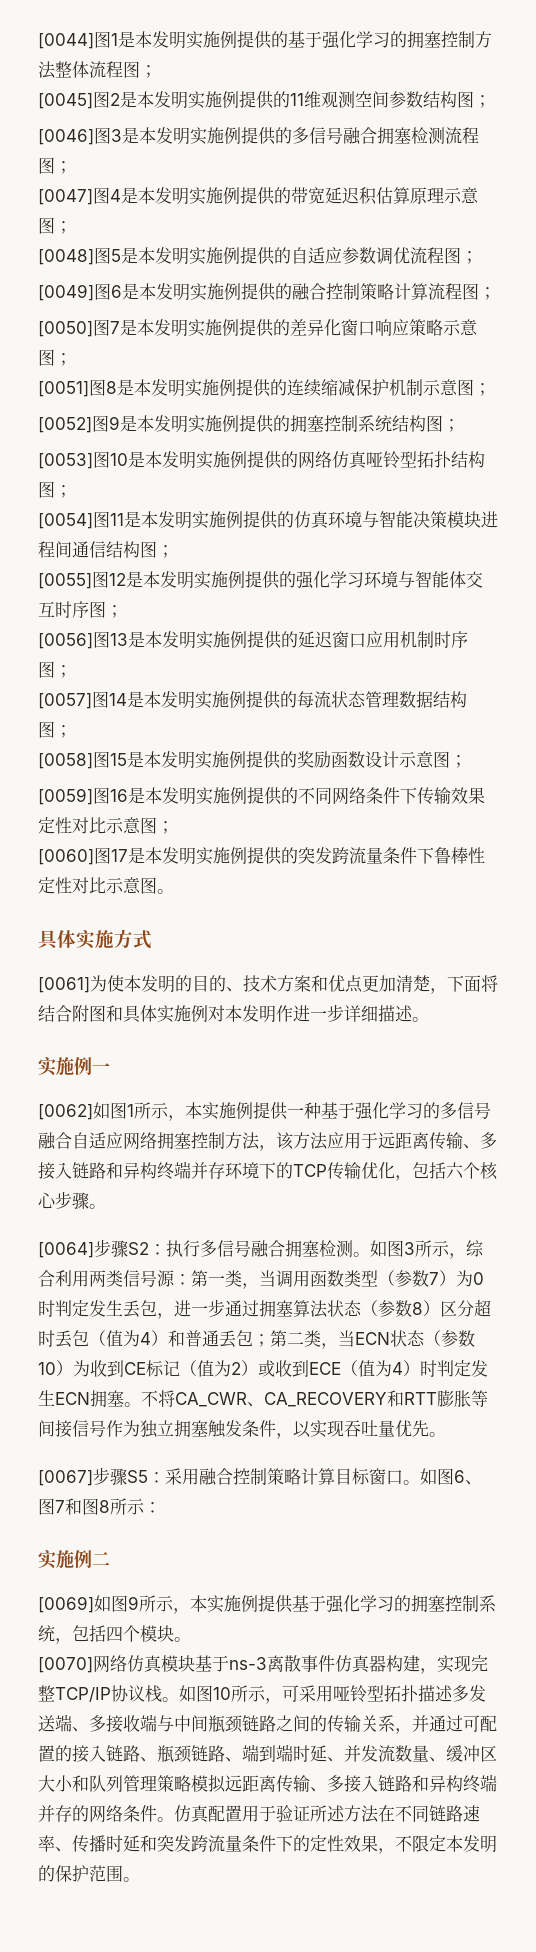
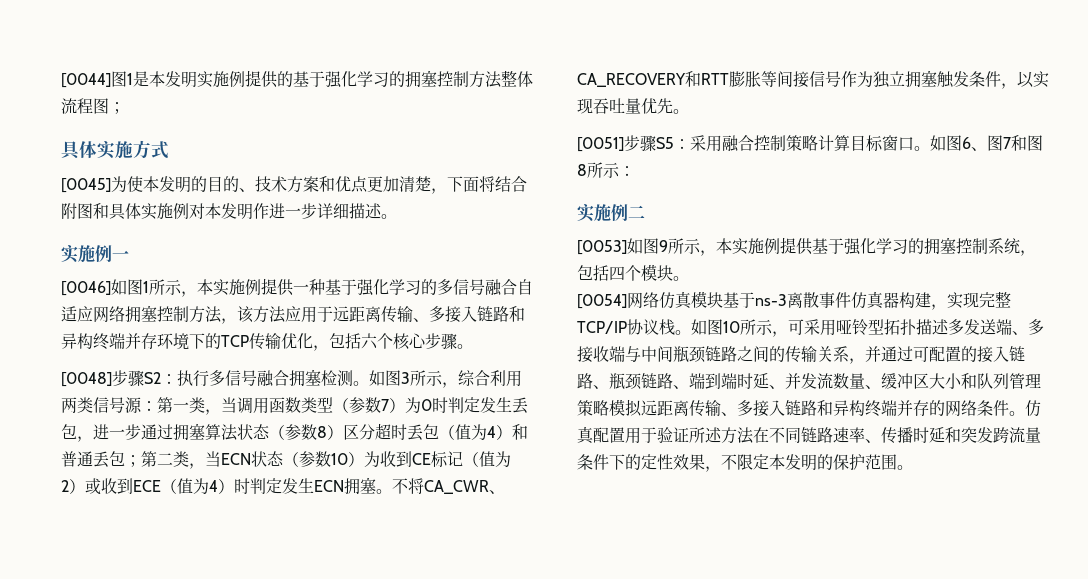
[38,91,491,109] [38,127,479,145] [38,157,72,174] [38,187,479,205] [38,217,72,234] [38,247,478,265] [38,283,496,301] [38,319,478,337] [38,349,72,366] [38,379,491,397] [38,415,460,433] [38,451,485,469] [38,481,72,498] [38,511,498,529] [38,541,174,558] [38,571,483,589] [38,601,123,618] [38,631,468,649] [38,661,72,678] [38,691,467,709] [38,721,72,738] [38,751,467,769] [38,787,485,805] [38,817,174,834] [38,847,485,865] [38,877,174,894] // [0045]图2是本发明实施例提供的11维观测空间参数结构图； // [0046]图3是本发明实施例提供的多信号融合拥塞检测流程图； // [0047]图4是本发明实施例提供的带宽延迟积估算原理示意图； // [0048]图5是本发明实施例提供的自适应参数调优流程图； // [0049]图6是本发明实施例提供的融合控制策略计算流程图； // [0050]图7是本发明实施例提供的差异化窗口响应策略示意图； // [0051]图8是本发明实施例提供的连续缩减保护机制示意图； // [0052]图9是本发明实施例提供的拥塞控制系统结构图； // [0053]图10是本发明实施例提供的网络仿真哑铃型拓扑结构图； // [0054]图11是本发明实施例提供的仿真环境与智能决策模块进程间通信结构图； // [0055]图12是本发明实施例提供的强化学习环境与智能体交互时序图； // [0056]图13是本发明实施例提供的延迟窗口应用机制时序图； // [0057]图14是本发明实施例提供的每流状态管理数据结构图； // [0058]图15是本发明实施例提供的奖励函数设计示意图； // [0059]图16是本发明实施例提供的不同网络条件下传输效果定性对比示意图； // [0060]图17是本发明实施例提供的突发跨流量条件下鲁棒性定性对比示意图。 -> (125, 108) none
[38,977,90,993] [0061] -> [61,178,111,193] [0045]
[38,1104,93,1120] [0062] -> [61,281,111,296] [0046]
[38,1242,94,1258] [0064] -> [61,372,112,387] [0048]
[38,1470,93,1486] [0067] -> [577,137,624,152] [0051]
[38,1596,94,1613] [0069] -> [577,240,627,255] [0053]
[38,1657,93,1673] [0070] -> [577,294,627,309] [0054]

